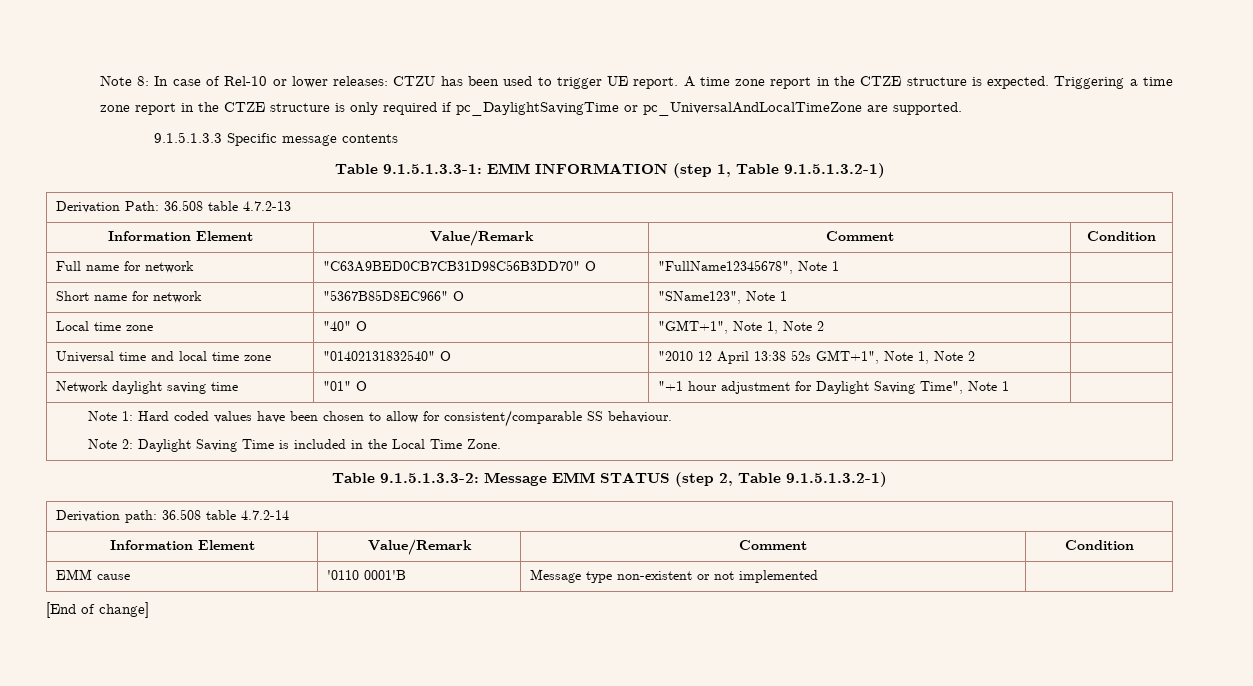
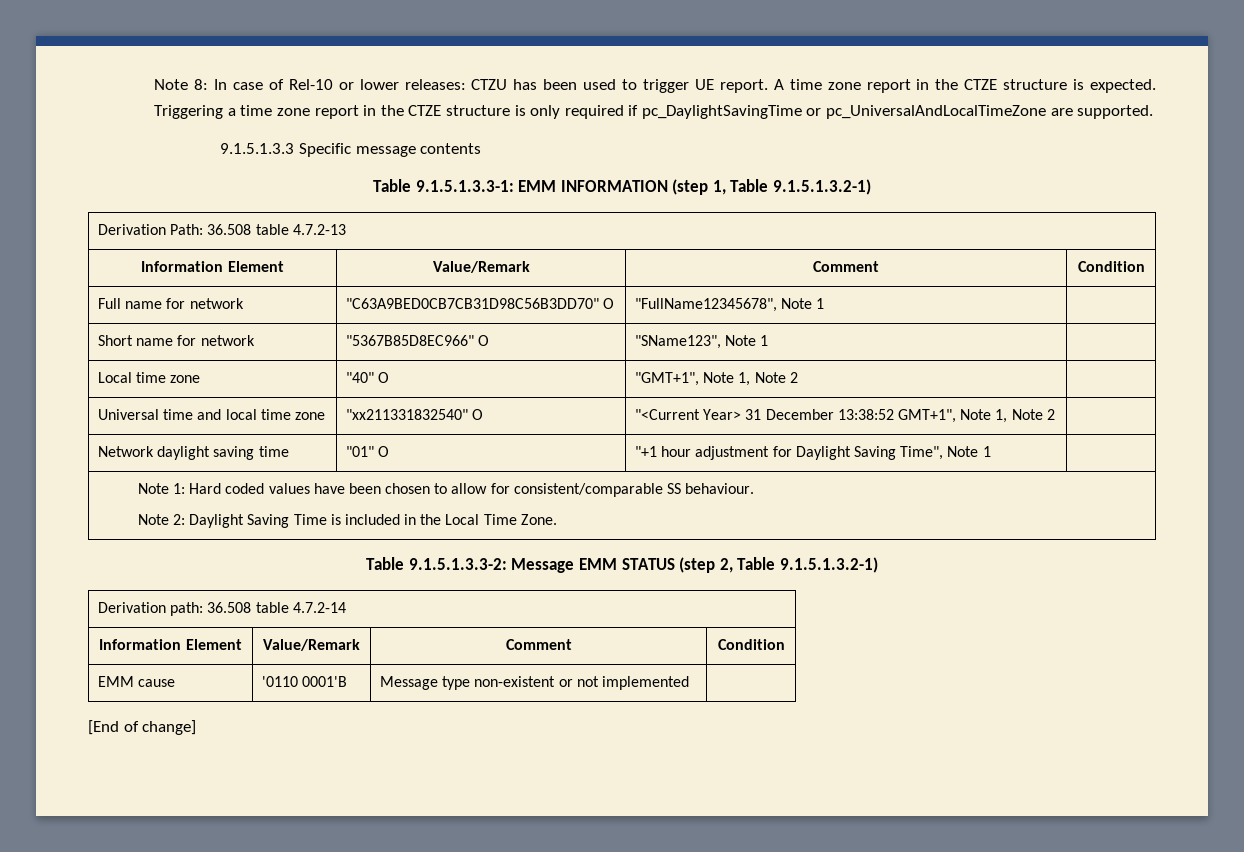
[322,350,451,361] [657,350,811,364] "01402131832540" O | "2010 12 April 13:38 52s -> [346,409,484,420] [635,409,894,420] "xx211331832540" O | "<Current Year> 31 December 13:38:52

